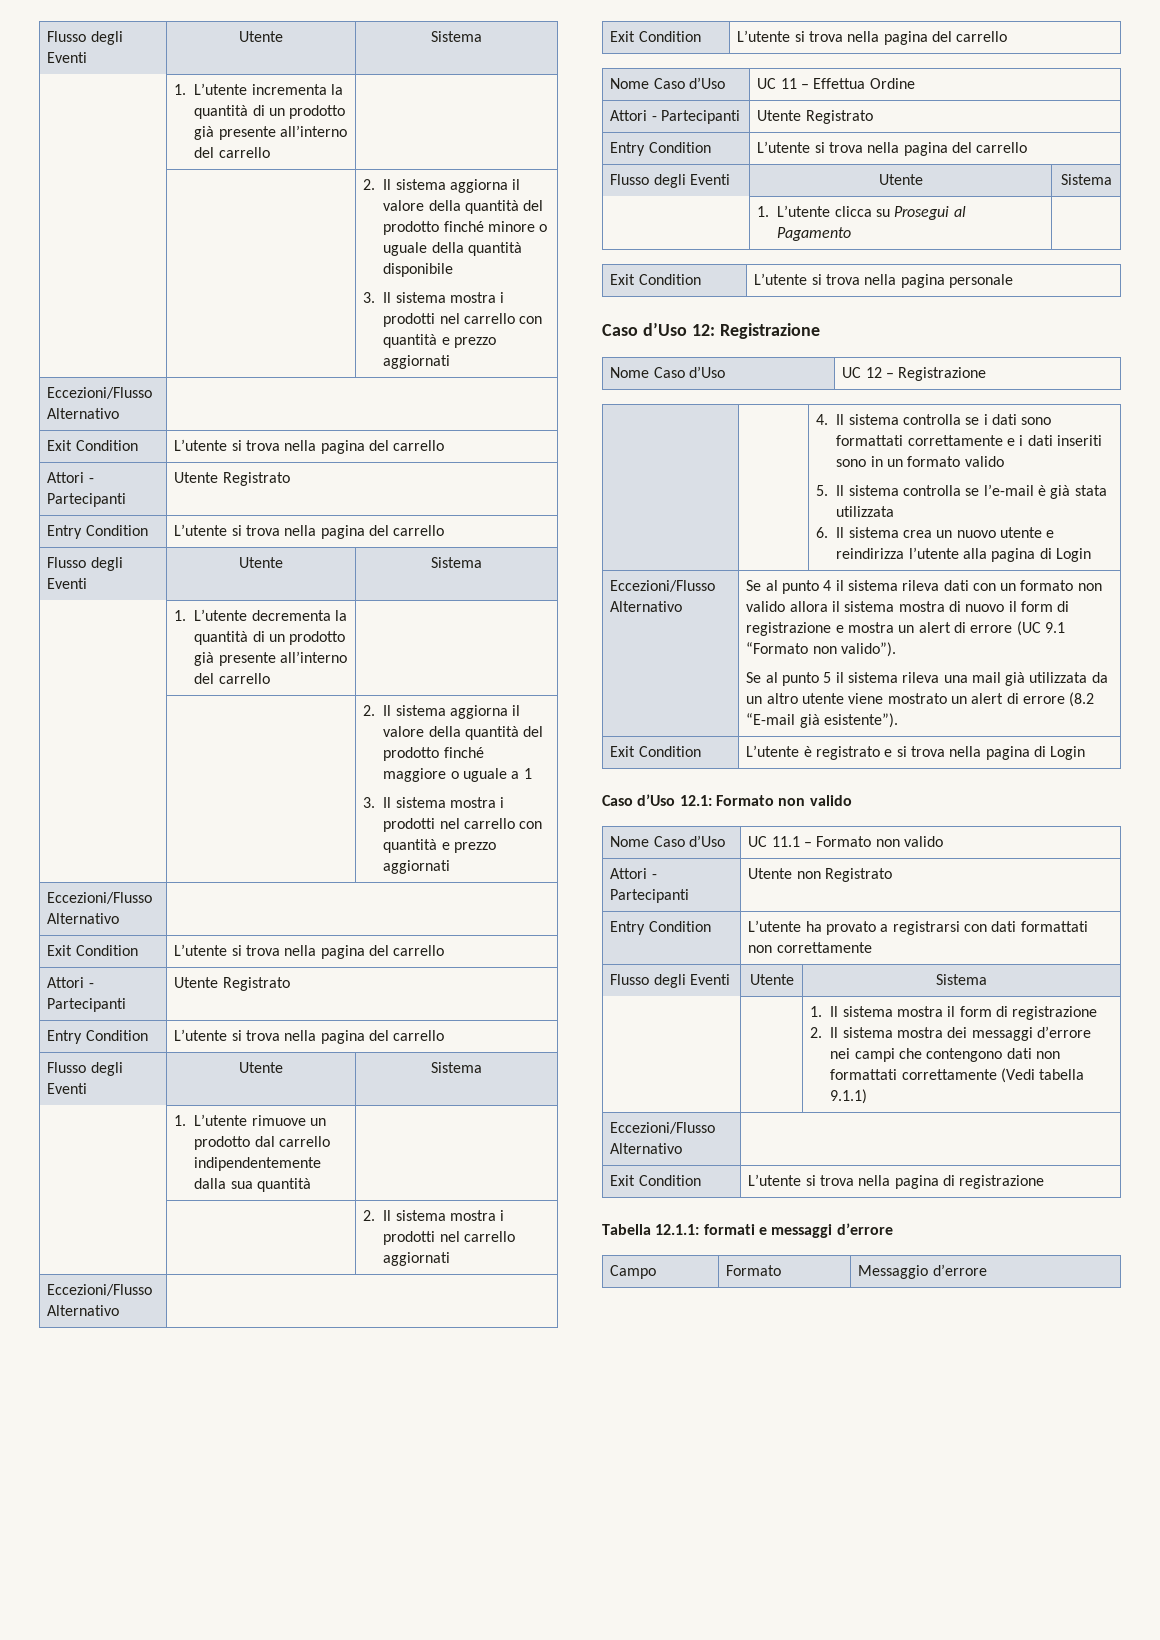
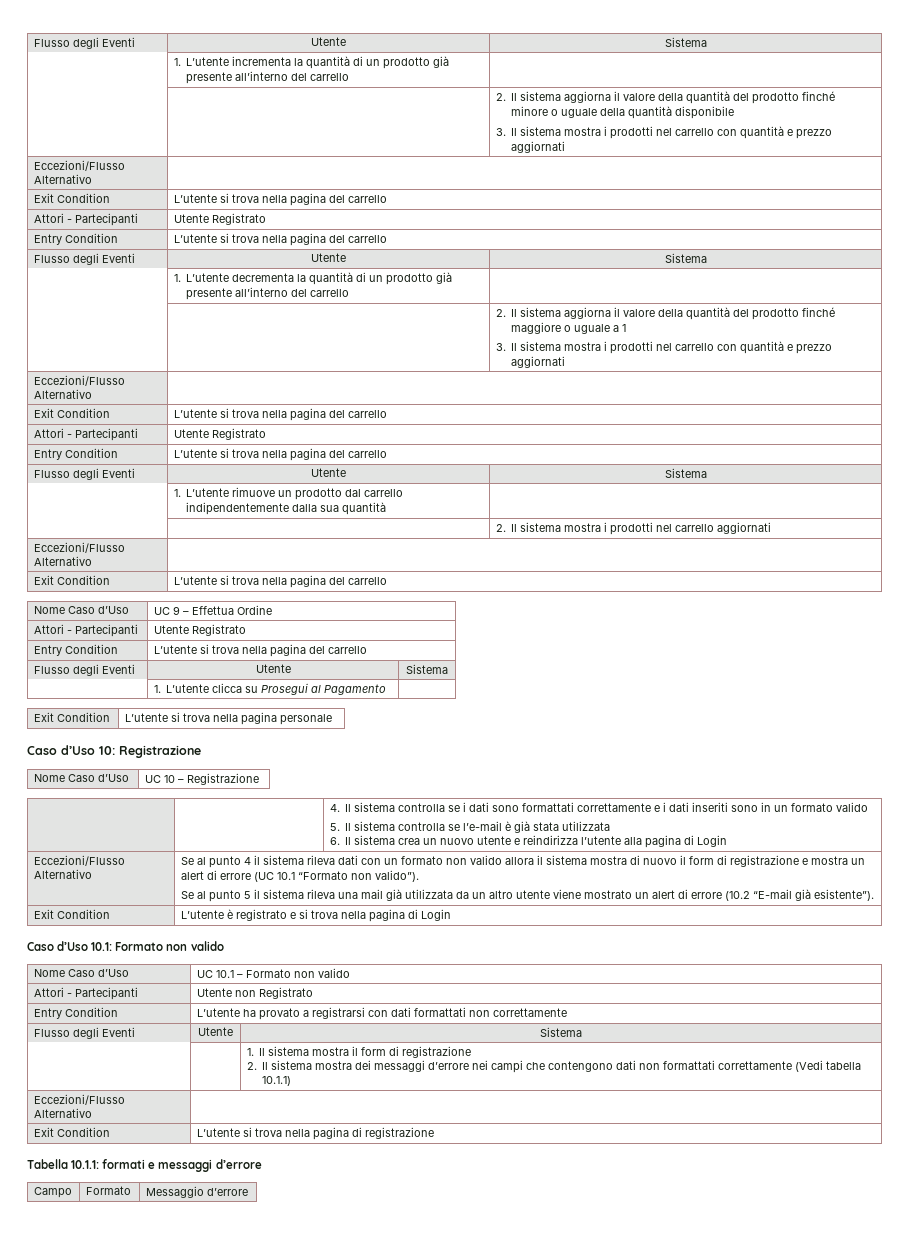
[780,78,797,89] 11 -> [172,606,180,615] 9
[691,324,715,336] 12: -> [99,746,115,755] 10:
[865,367,882,378] 12 -> [163,775,175,783] 10
[1044,622,1065,633] 9.1 -> [276,872,295,880] 10.1
[1069,692,1095,707] (8.2 -> [724,891,750,901] (10.2
[679,795,712,806] 12.1: -> [91,942,113,951] 10.1:
[771,836,800,847] 11.1 -> [215,970,234,978] 10.1
[830,1089,868,1104] 9.1.1) -> [262,1076,292,1086] 10.1.1)
[655,1224,700,1235] 12.1.1: -> [71,1160,100,1169] 10.1.1:

